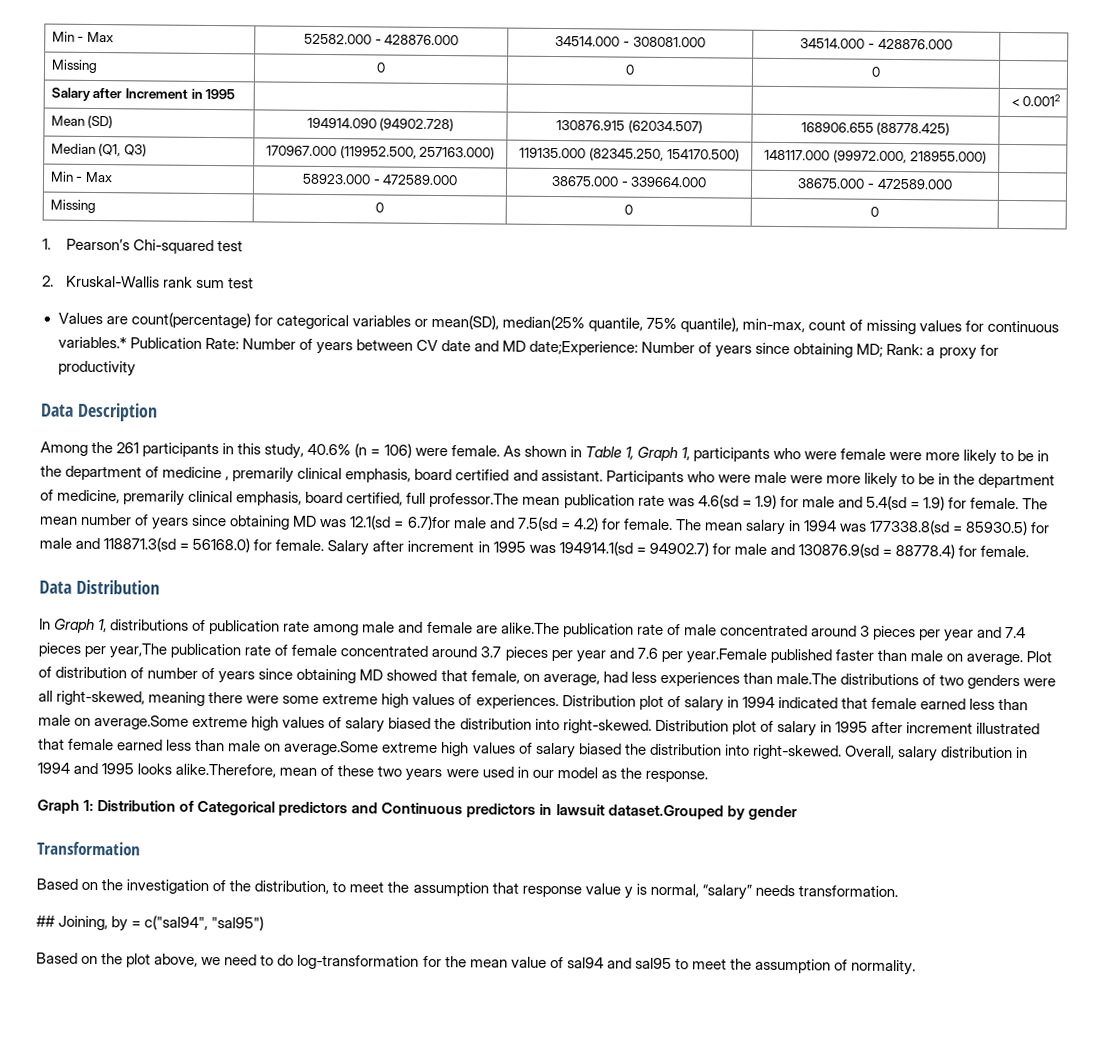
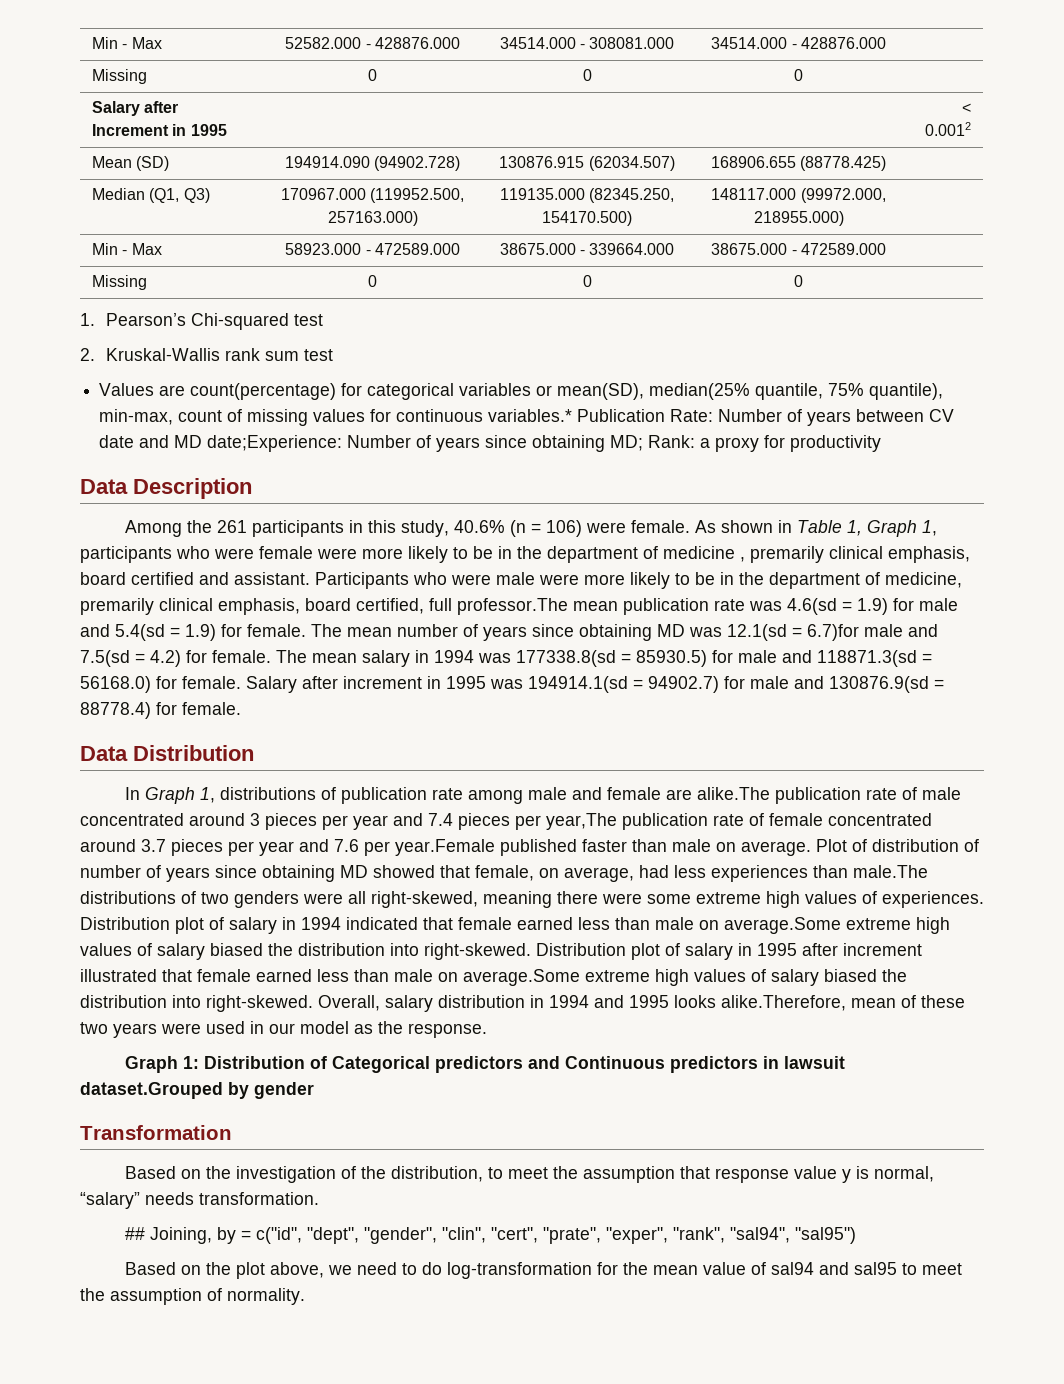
[144,915,209,931] c("sal94", -> [255,1227,790,1244] c("id", "dept", "gender", "clin", "cert", "prate", "exper", "rank", "sal94",

